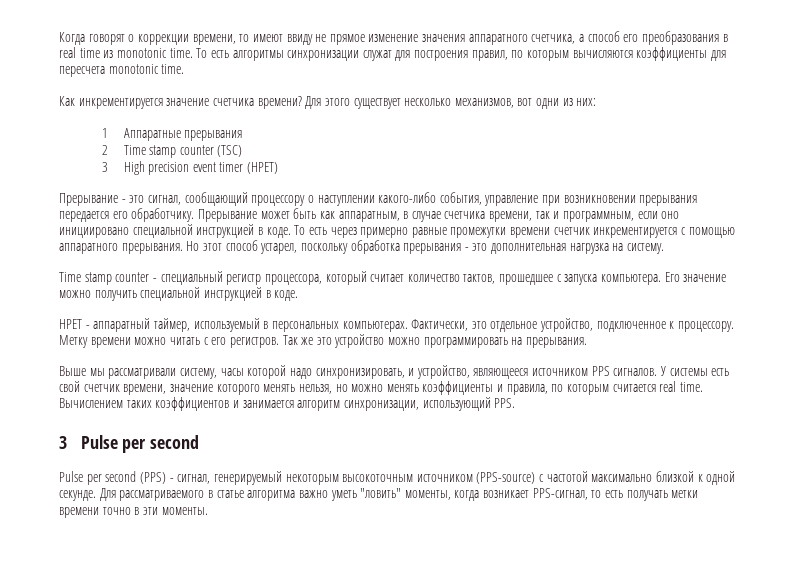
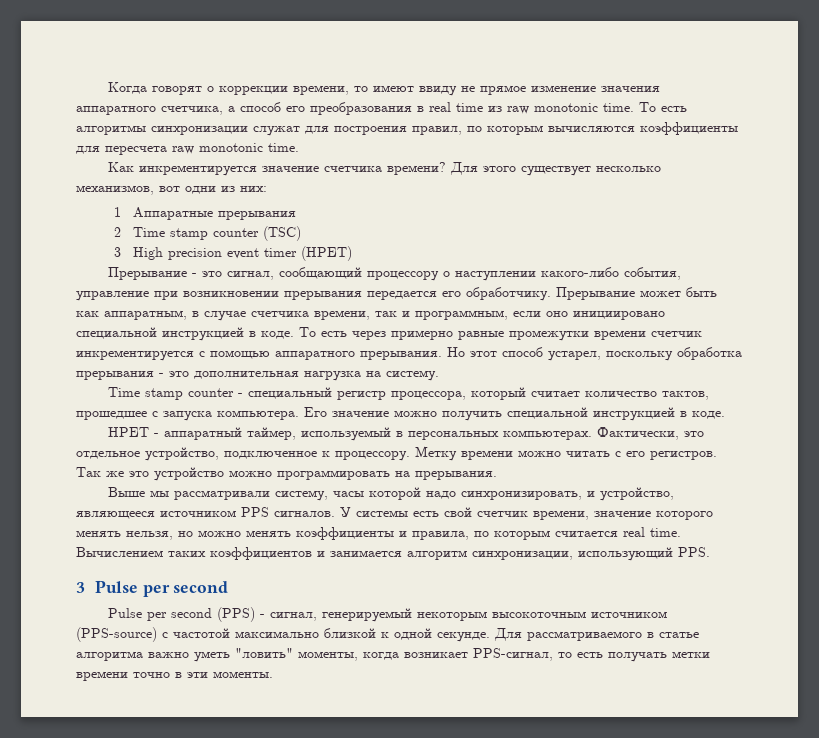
(114, 54) none -> [507,106,529,114] raw
(105, 71) none -> [172,146,194,154] raw

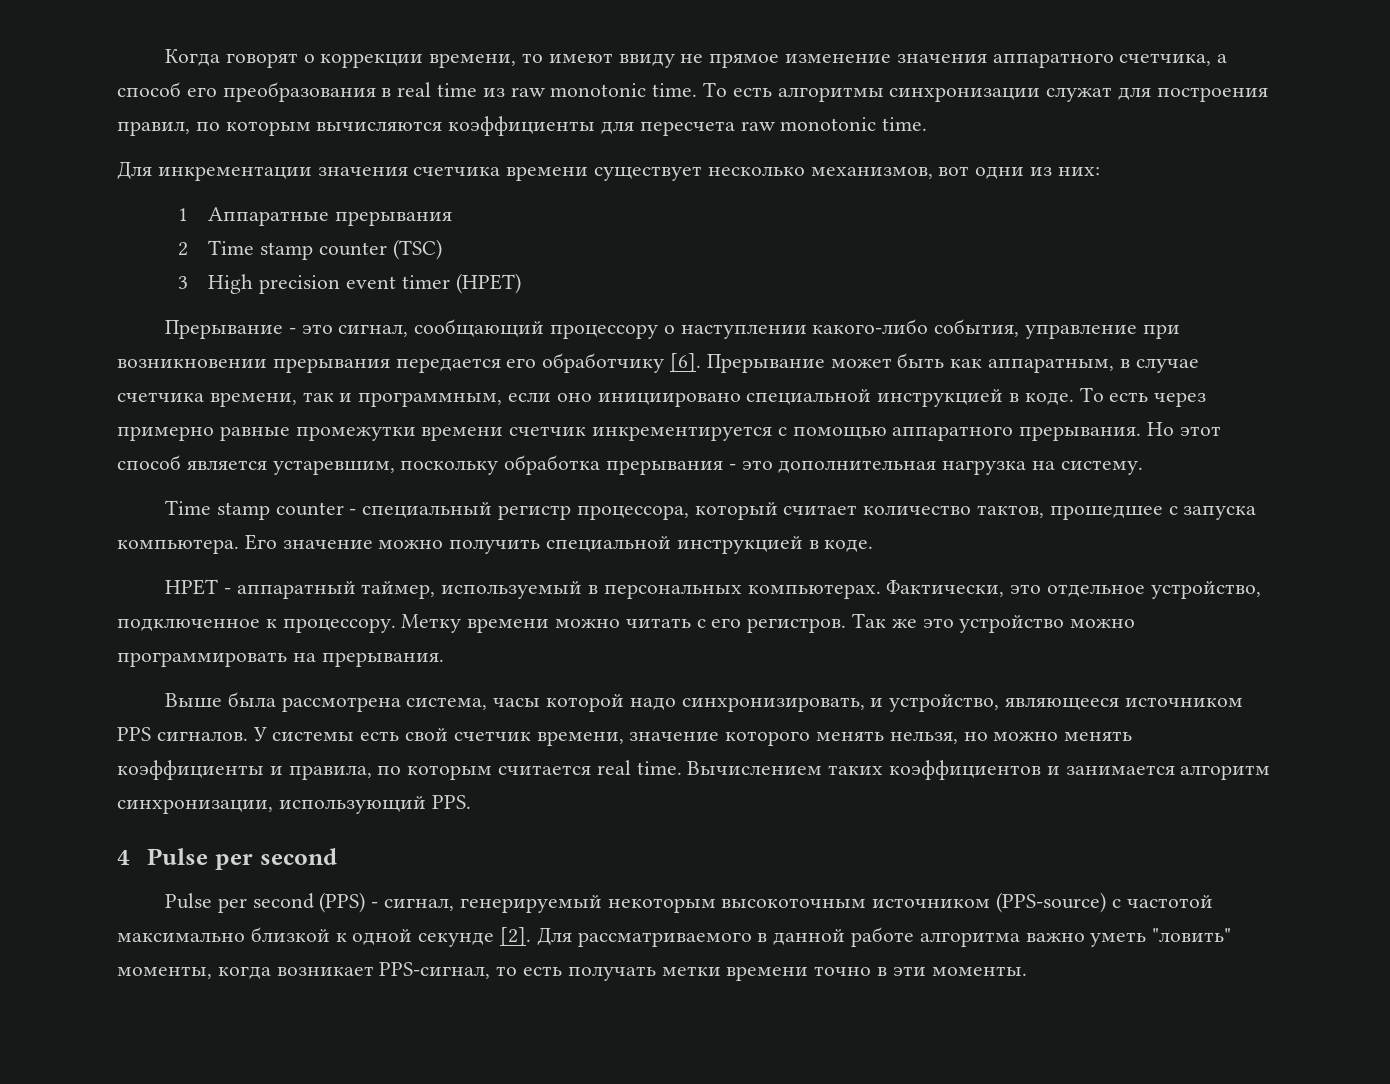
[108,162,517,176] Как инкрементируется значение счетчика времени? Для этого -> [117,161,589,181] Для инкрементации значения счетчика времени
[466,287,551,301] обработчику. -> [542,353,702,373] обработчику [6].
[548,351,601,361] устарел, -> [186,460,395,475] является устаревшим,
[150,490,329,501] мы рассматривали систему, -> [227,692,488,712] была рассмотрена система,
[76,582,85,593] 3 -> [117,850,130,865] 4
[437,632,490,642] секунде. -> [418,927,532,947] секунде [2].
[659,632,699,638] статье -> [773,927,915,947] данной работе

